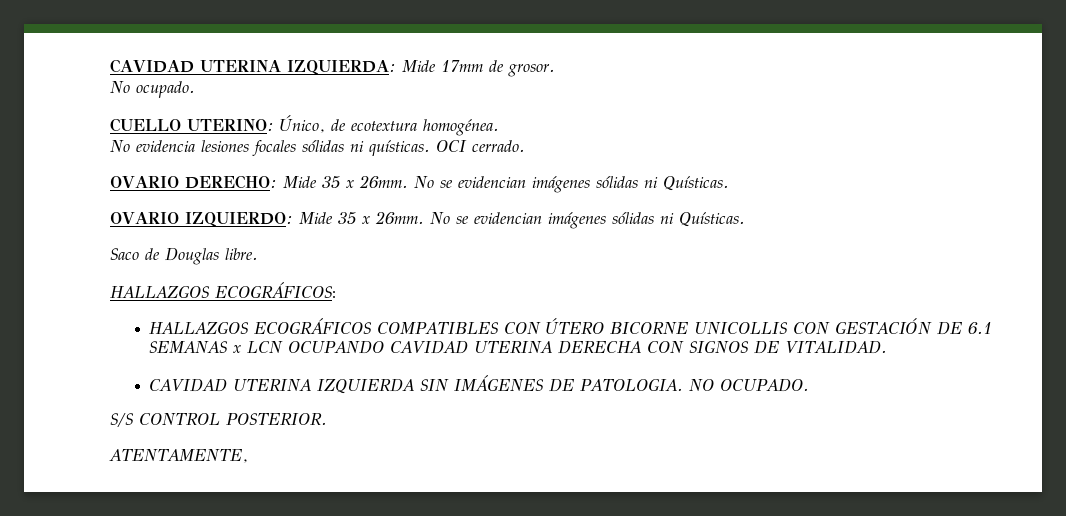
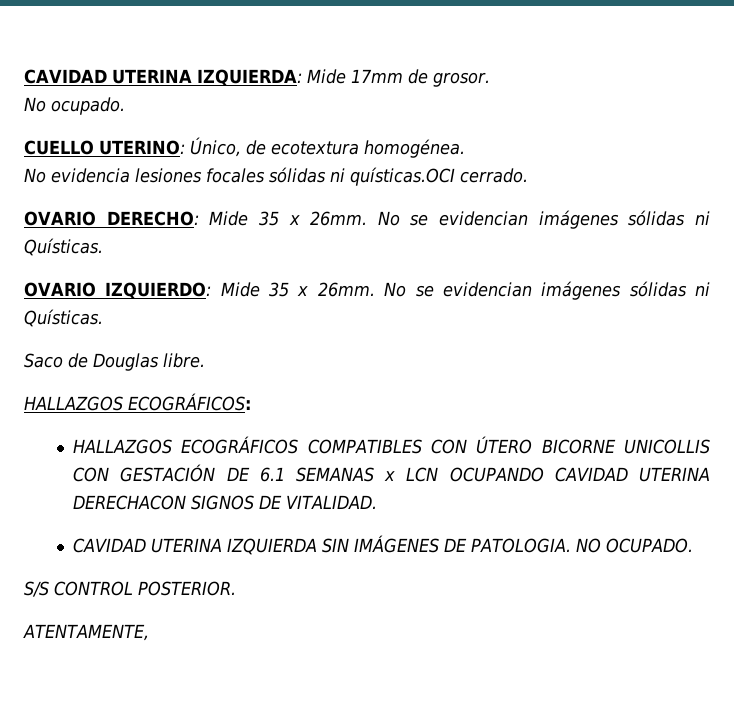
[369,140,467,156] quísticas. OCI -> [350,167,455,186] quísticas.OCI
[558,340,685,354] DERECHA CON -> [73,495,187,510] DERECHACON

